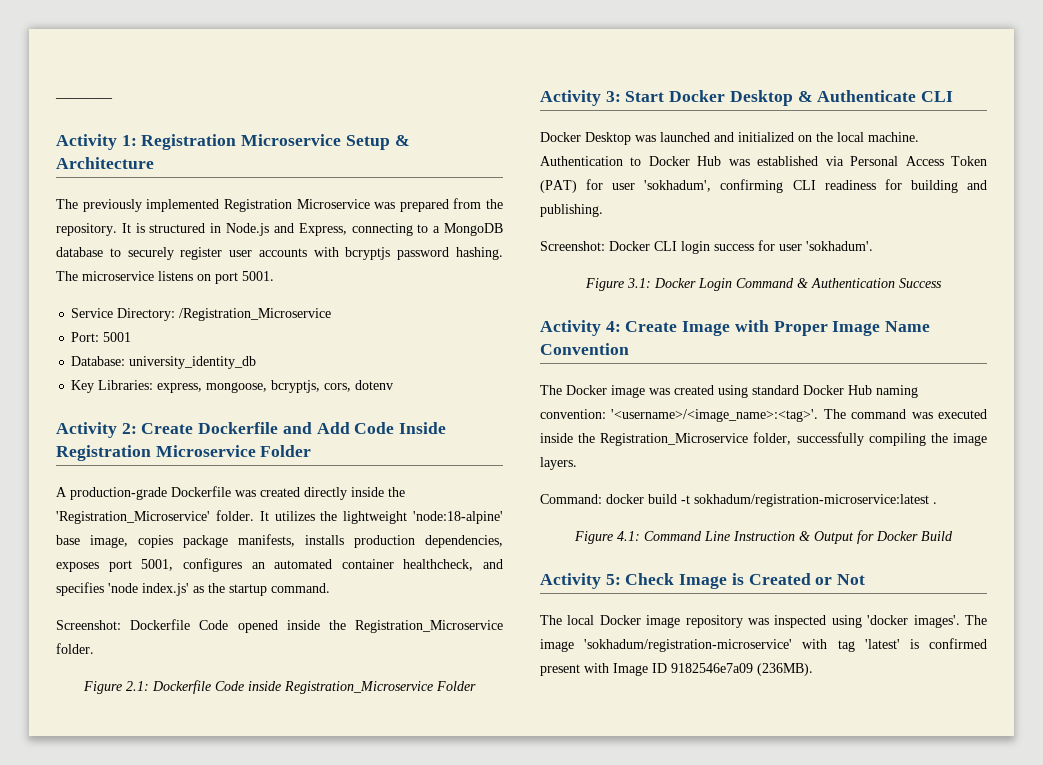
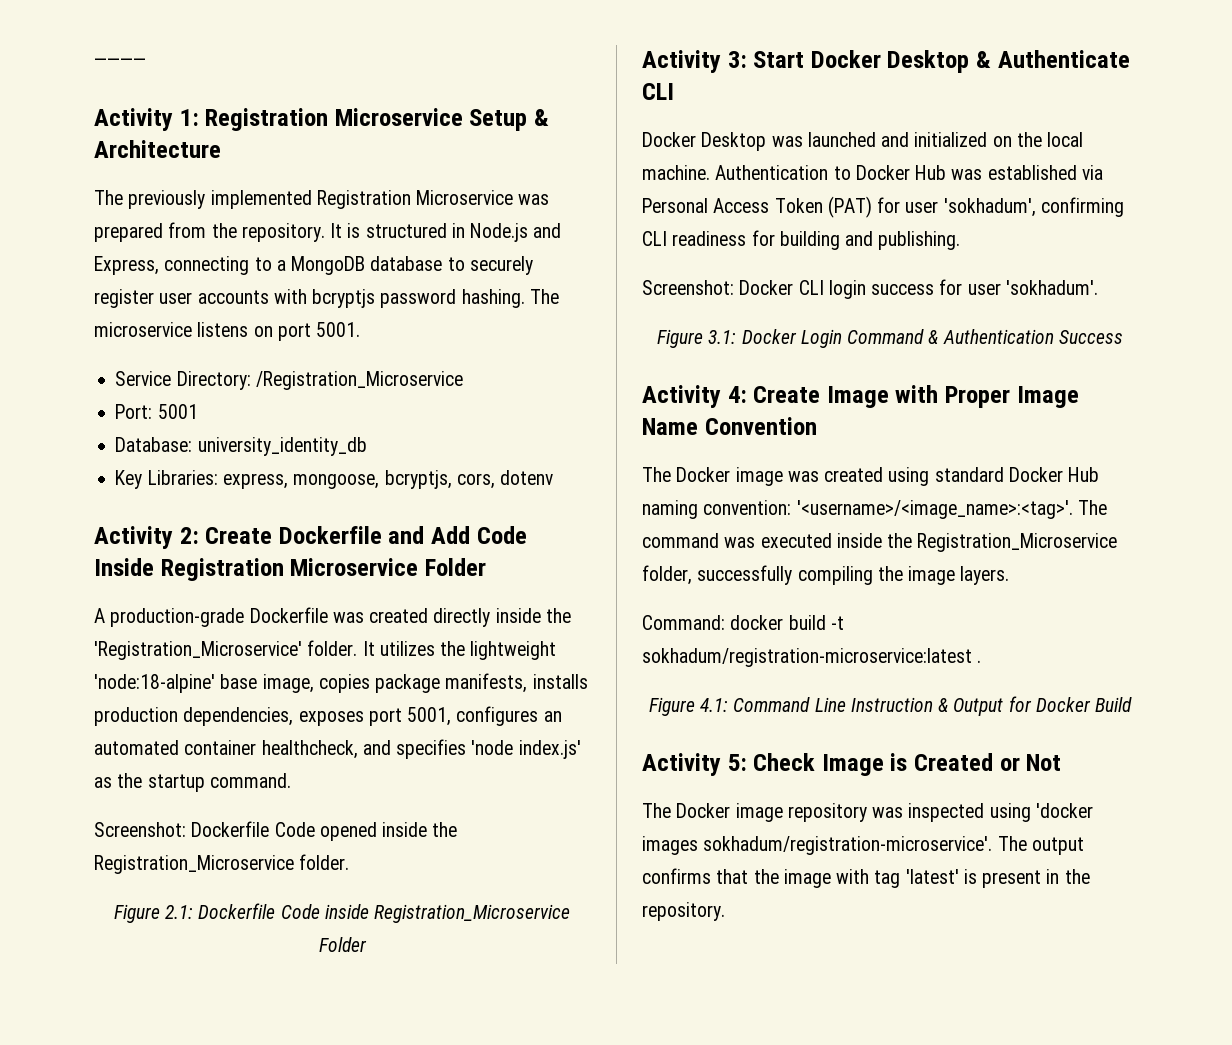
[567,615,595,625] local -> (671, 810) none
[913,615,987,628] [540,638,988,652] [540,663,813,676] images'. The image 'sokhadum/registration-microservice' with tag 'latest' is confirmed present with Image ID 9182546e7a09 (236MB). -> [642,836,1084,855] [642,868,1090,888] [642,902,725,921] images sokhadum/registration-microservice'. The output confirms that the image with tag 'latest' is present in the repository.

